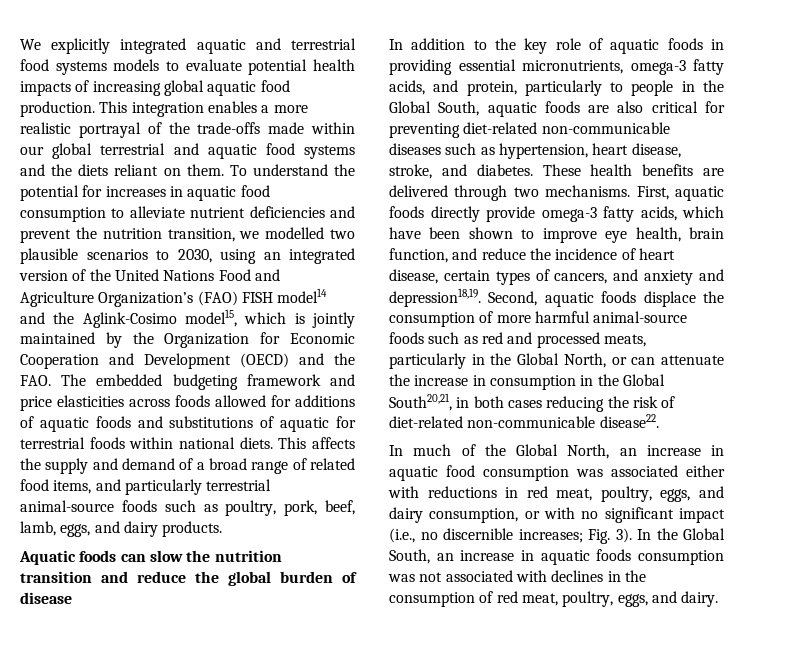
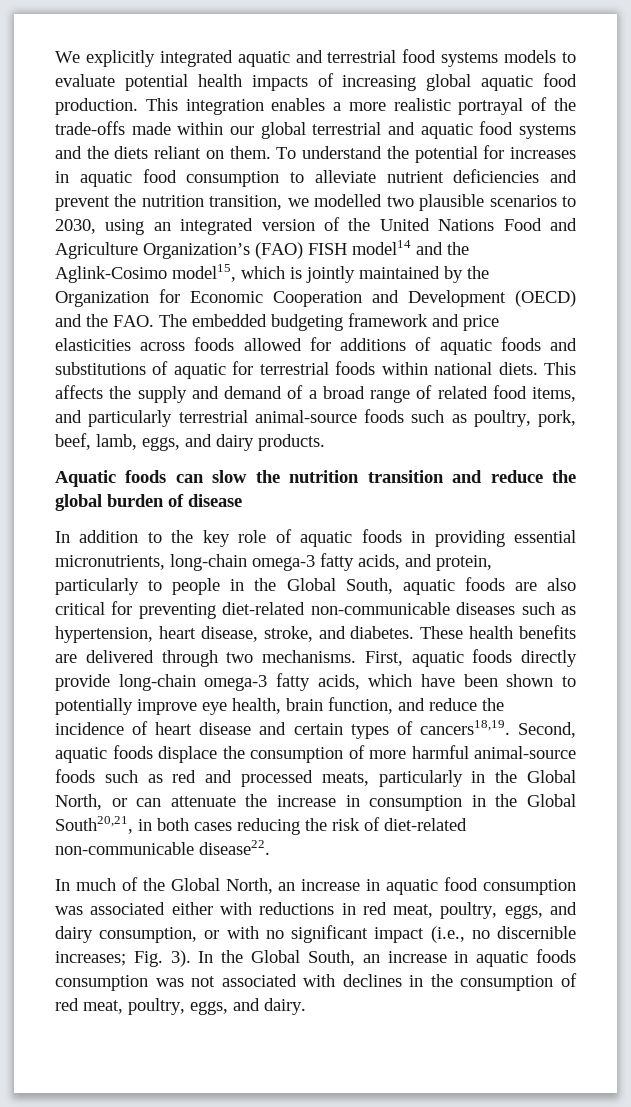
(623, 67) none -> [170,554,247,571] long-chain
(535, 214) none -> [118,674,196,691] long-chain
(535, 234) none -> [55,698,133,715] potentially
[389,269,438,284] disease, -> [199,722,287,735] disease and
[554,269,724,285] [389,288,481,307] cancers, and anxiety and depression18,19. -> [419,720,510,735] cancers18,19.

